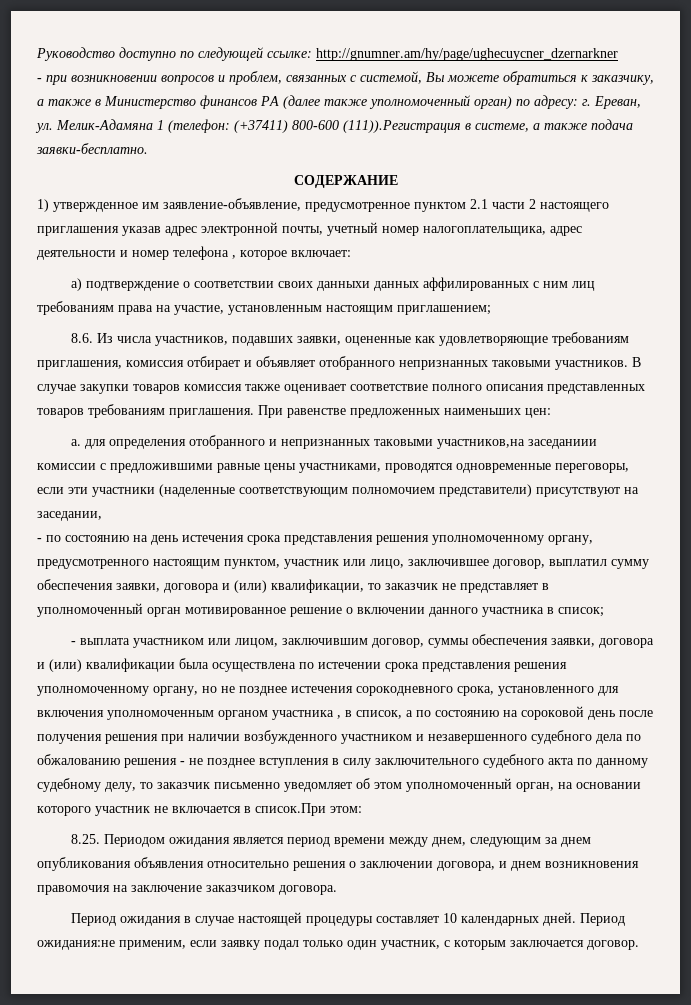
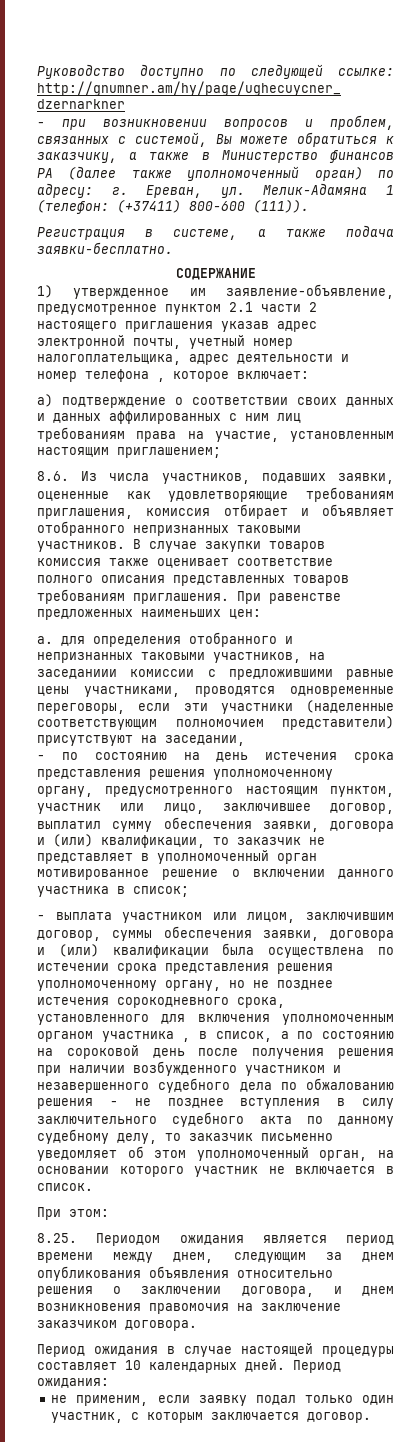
[343,120,461,133] (111)).Регистрация -> [253,200,309,213] [37,227,125,240] (111)). // Регистрация
[317,281,371,291] данныхи -> [346,397,394,407] [37,413,45,421] данных и
[437,439,526,449] участников,на -> [213,652,325,663] участников, на
[255,803,326,816] список.При -> [37,1183,93,1191] [37,1207,61,1220] список. // При
[37,940,115,950] ожидания:не -> [37,1378,109,1388] [51,1395,68,1403] ожидания: // не

